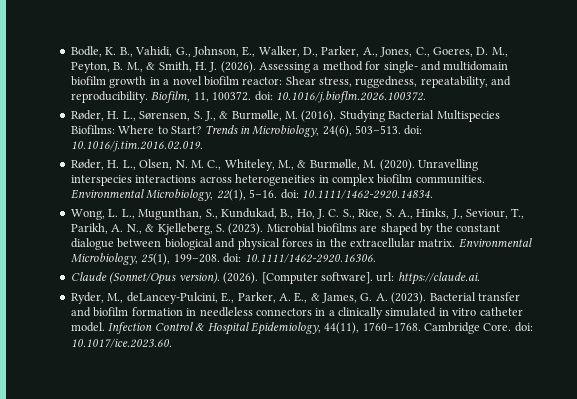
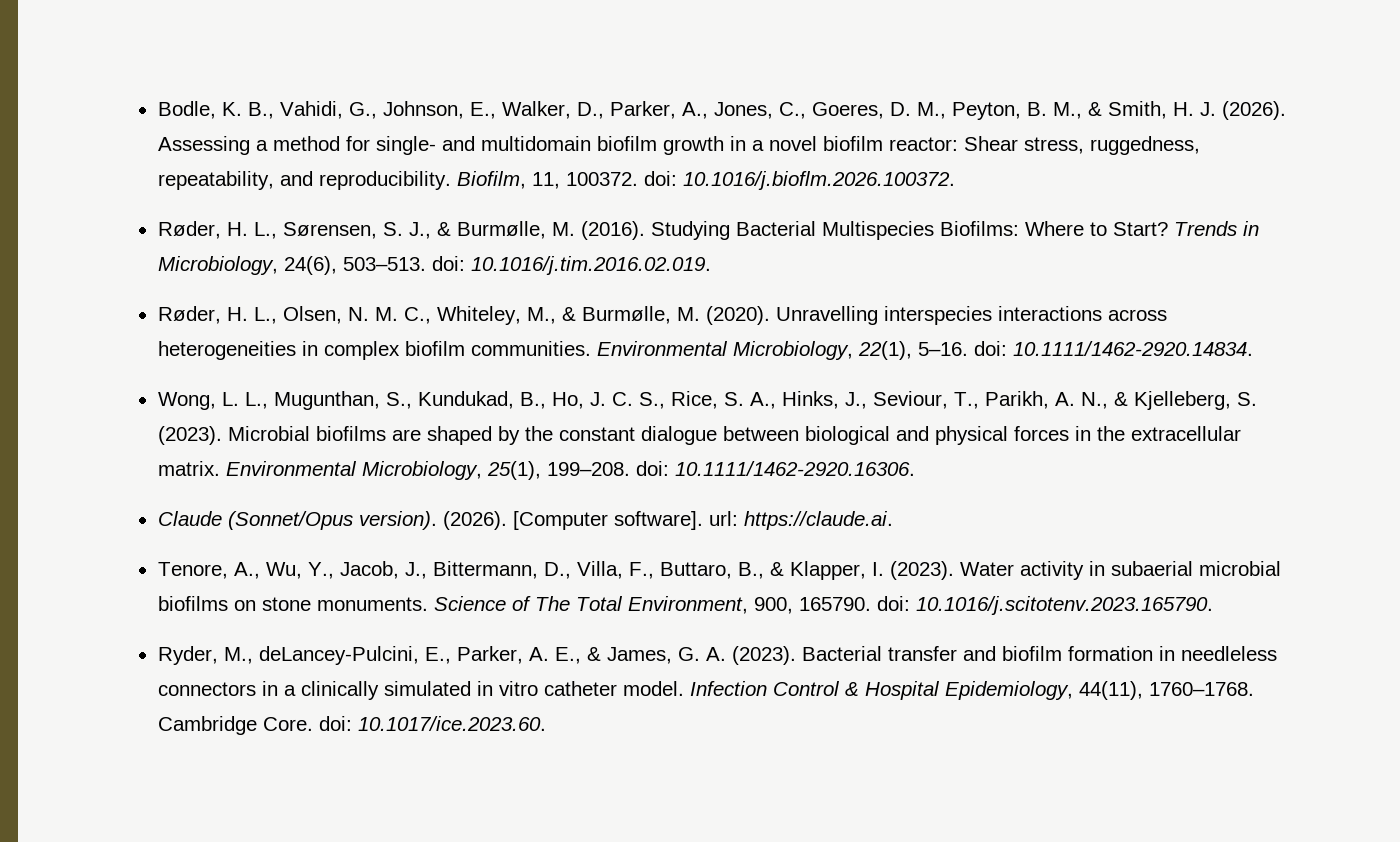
(480, 278) none -> [157,561,1281,580] [157,596,1213,615] // Tenore, A., Wu, Y., Jacob, J., Bittermann, D., Villa, F., Buttaro, B., & Klapper, I. (2023). Water activity in subaerial microbial biofilms on stone monuments. Science of The Total Environment, 900, 165790. doi: 10.1016/j.scitotenv.2023.165790.

